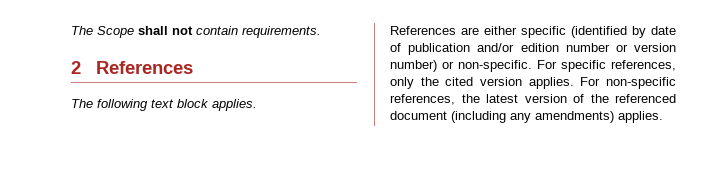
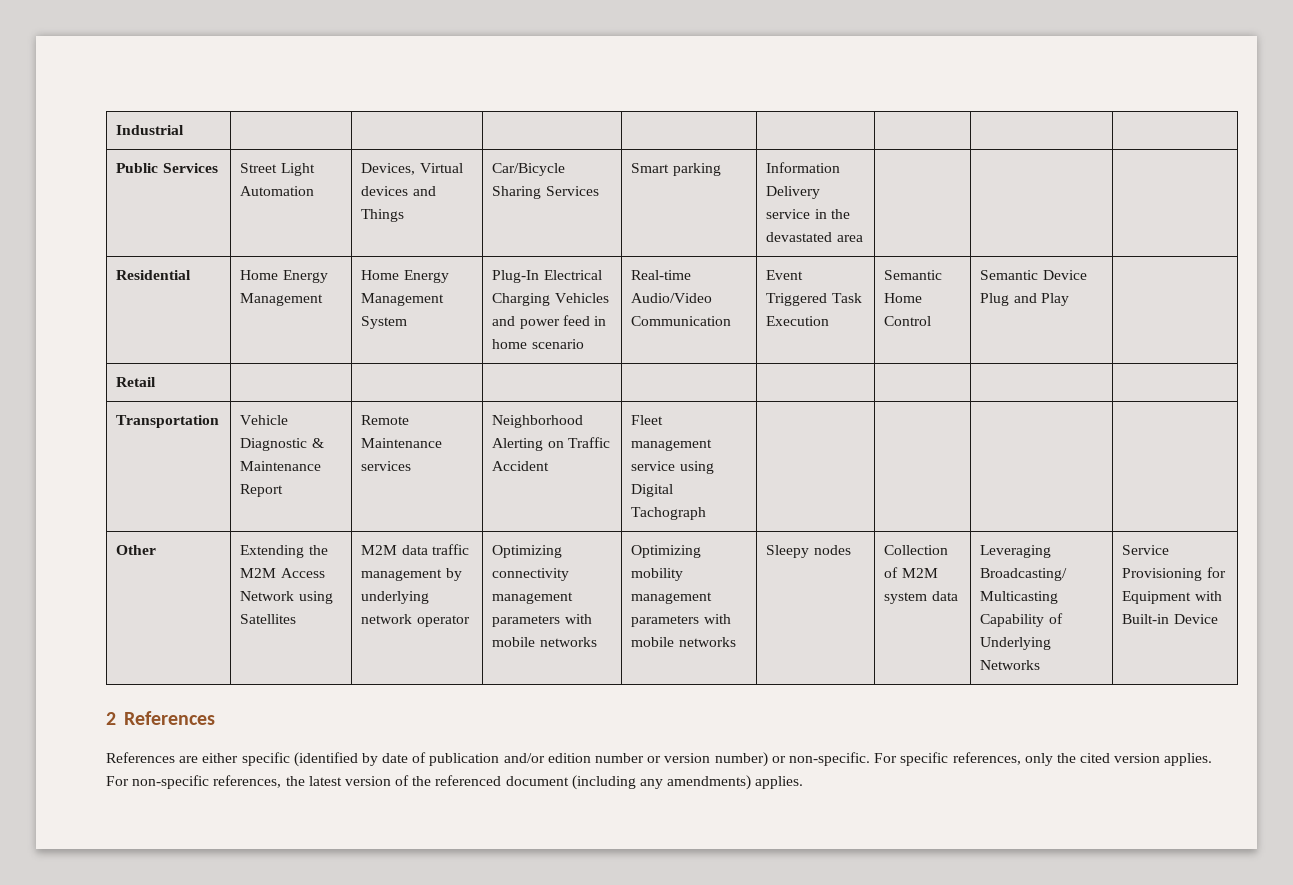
[71,26,321,38] [71,61,194,74] [71,99,257,111] The Scope shall not contain requirements. // 2 References // The following text block applies. -> [116,125,185,135] [116,163,218,173] [240,163,315,176] [240,186,315,196] [361,163,463,175] [361,186,436,196] [361,209,405,222] [492,163,566,176] [492,186,599,199] [631,163,721,176] [766,162,841,173] [766,186,821,199] [766,209,850,219] [766,232,863,242] [116,270,192,280] [240,270,328,283] [240,293,324,306] [361,270,449,283] [361,293,445,306] [361,316,408,329] [492,270,602,283] [492,293,609,306] [492,315,607,329] [492,339,584,349] [631,270,692,280] [631,293,713,303] [631,316,732,326] [766,270,804,280] [766,293,862,306] [766,316,830,326] [884,270,943,280] [884,293,923,303] [884,316,932,326] [980,270,1087,280] [980,293,1069,306] [116,377,157,387] [116,415,220,428] [240,415,289,425] [240,438,324,451] [240,461,322,471] [240,484,284,497] [361,415,410,425] [361,438,443,448] [361,461,412,471] [492,415,584,428] [492,437,610,451] [492,461,550,471] [631,415,664,425] [631,439,713,451] [631,461,714,474] [631,484,674,497] [631,507,707,520] [116,545,157,555] [240,545,328,558] [240,568,325,578] [240,591,333,604] [240,614,297,624] [361,544,469,555] [361,568,462,581] [361,591,430,604] [361,614,470,627] [492,545,563,558] [492,568,570,581] [492,592,574,604] [492,614,592,627] [492,637,597,647] [631,545,702,558] [631,568,684,581] [631,592,713,604] [631,614,731,627] [631,637,736,647] [766,545,851,558] [884,545,949,555] [884,567,938,578] [884,591,958,604] [980,545,1052,558] [980,568,1068,581] [980,591,1059,604] [980,613,1063,627] [980,637,1052,650] [980,660,1041,670] [1122,545,1170,555] [1122,567,1226,581] [1122,591,1222,604] [1122,614,1218,624] [106,711,216,725] Industrial | | | | | | | | // Public Services | Street Light Automation | Devices, Virtual devices and Things | Car/Bicycle Sharing Services | Smart parking | Information Delivery service in the devastated area | | | // Residential | Home Energy Management | Home Energy Management System | Plug-In Electrical Charging Vehicles and power feed in home scenario | Real-time Audio/Video Communication | Event Triggered Task Execution | Semantic Home Control | Semantic Device Plug and Play | // Retail | | | | | | | | // Transportation | Vehicle Diagnostic & Maintenance Report | Remote Maintenance services | Neighborhood Alerting on Traffic Accident | Fleet management service using Digital Tachograph | | | | // Other | Extending the M2M Access Network using Satellites | M2M data traffic management by underlying network operator | Optimizing connectivity management parameters with mobile networks | Optimizing mobility management parameters with mobile networks | Sleepy nodes | Collection of M2M system data | Leveraging Broadcasting/ Multicasting Capability of Underlying Networks | Service Provisioning for Equipment with Built-in Device // 2 References

